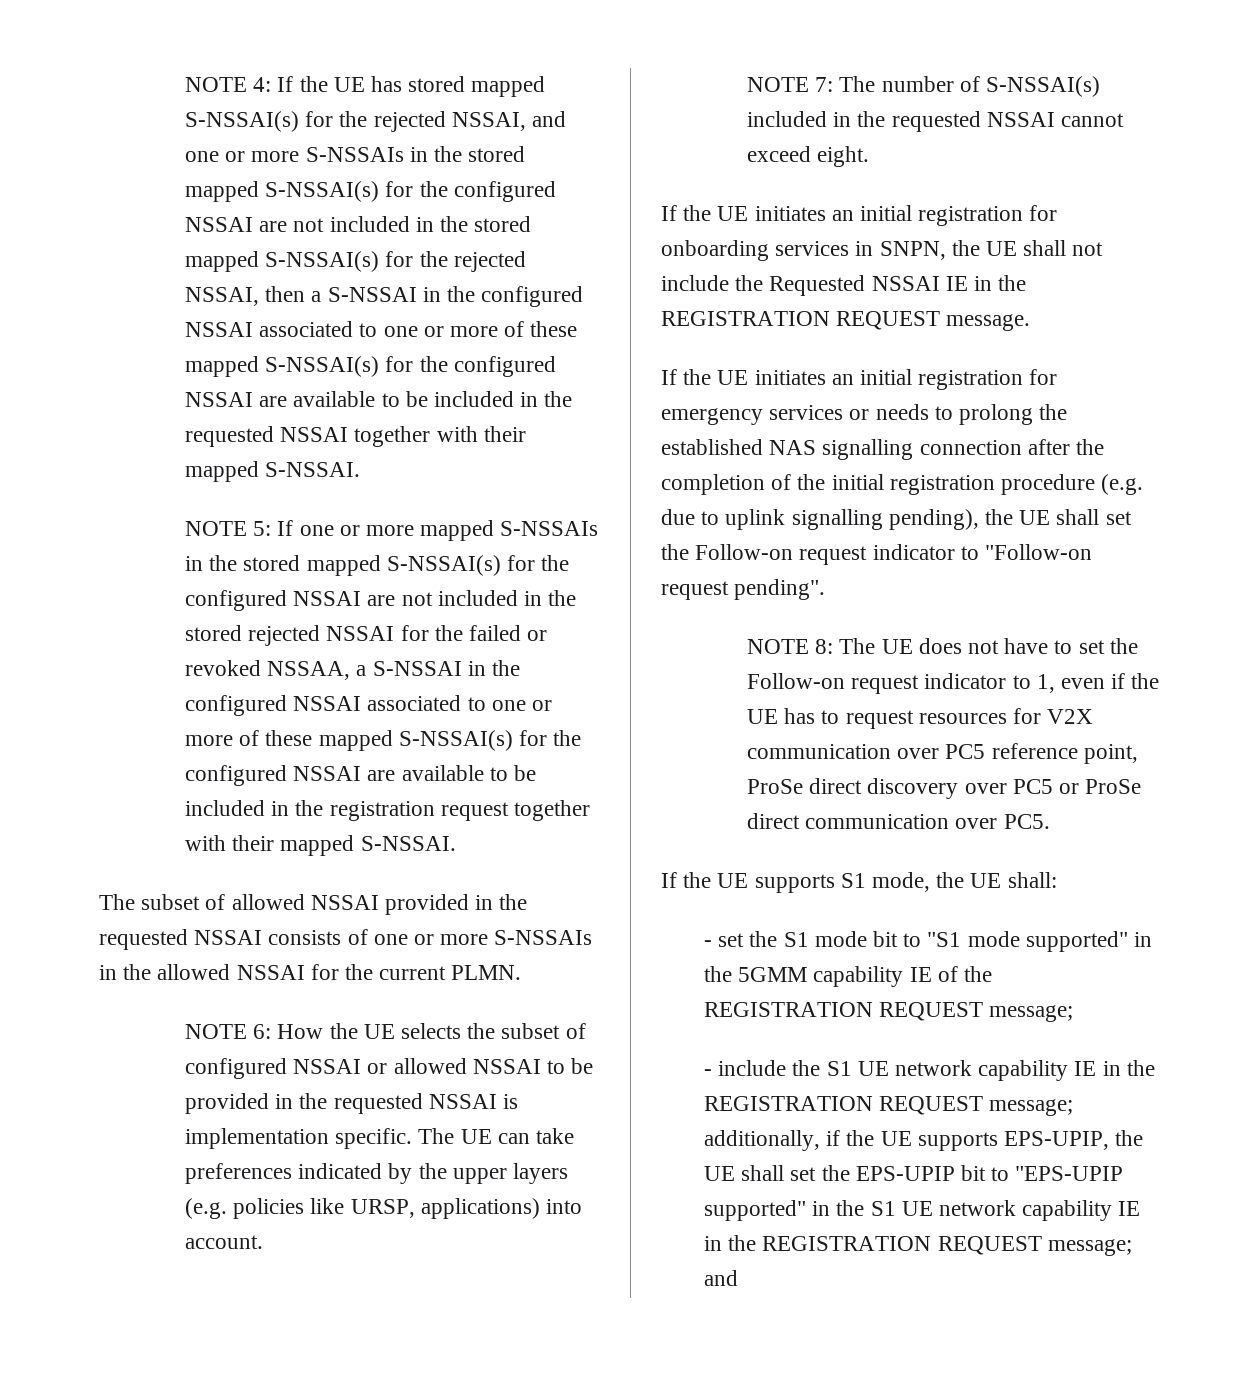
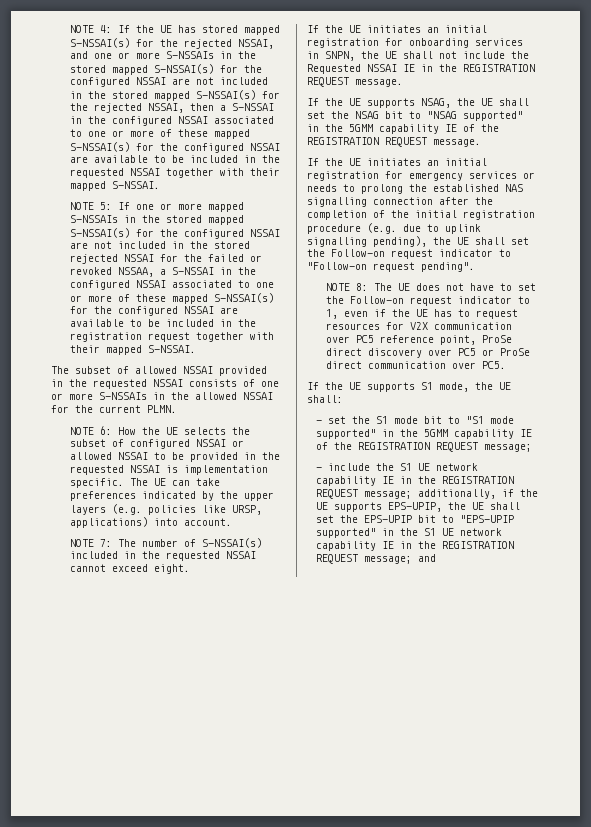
(1031, 322) none -> [307,98,529,108] [307,111,523,121] [307,124,499,134] [307,137,481,147] // If the UE supports NSAG, the UE shall set the NSAG bit to "NSAG supported" in the 5GMM capability IE of the REGISTRATION REQUEST message.

